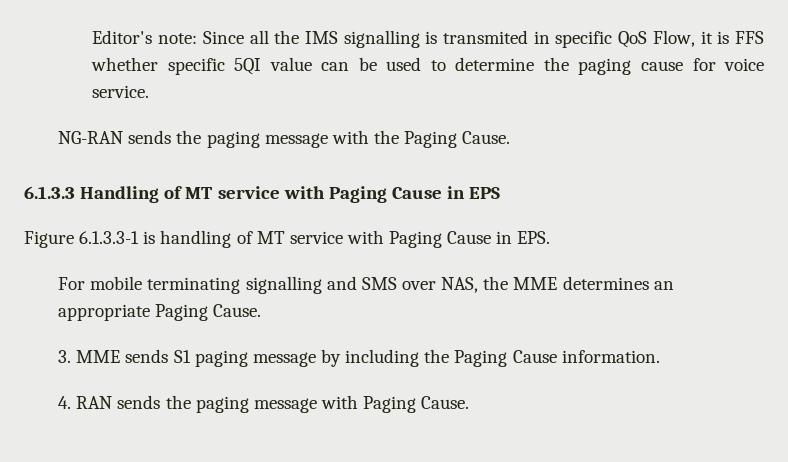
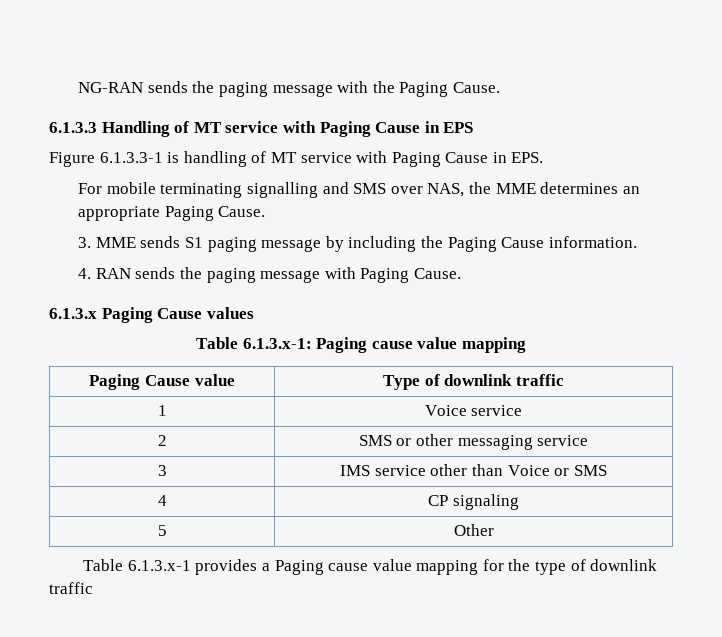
[92,30,764,48] [91,57,765,75] [92,85,150,98] Editor's note: Since all the IMS signalling is transmited in specific QoS Flow, it is FFS whether specific 5QI value can be used to determine the paging cause for voice service. // -> (78, 87) none
(470, 402) none -> [49,307,254,323] [196,337,526,353] [89,374,235,390] [383,374,564,390] [157,405,167,416] [424,405,523,416] [157,435,167,446] [358,434,589,450] [157,465,167,476] [340,464,607,476] [157,495,167,506] [428,494,519,510] [157,525,167,536] [453,524,494,536] [83,559,658,575] [49,582,93,594] // 6.1.3.x Paging Cause values // Table 6.1.3.x-1: Paging cause value mapping // Paging Cause value | Type of downlink traffic // 1 | Voice service // 2 | SMS or other messaging service // 3 | IMS service other than Voice or SMS // 4 | CP signaling // 5 | Other // Table 6.1.3.x-1 provides a Paging cause value mapping for the type of downlink traffic

